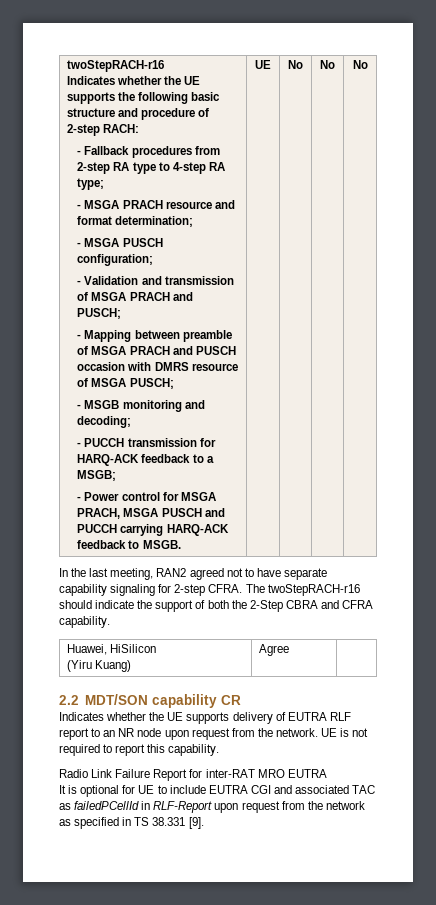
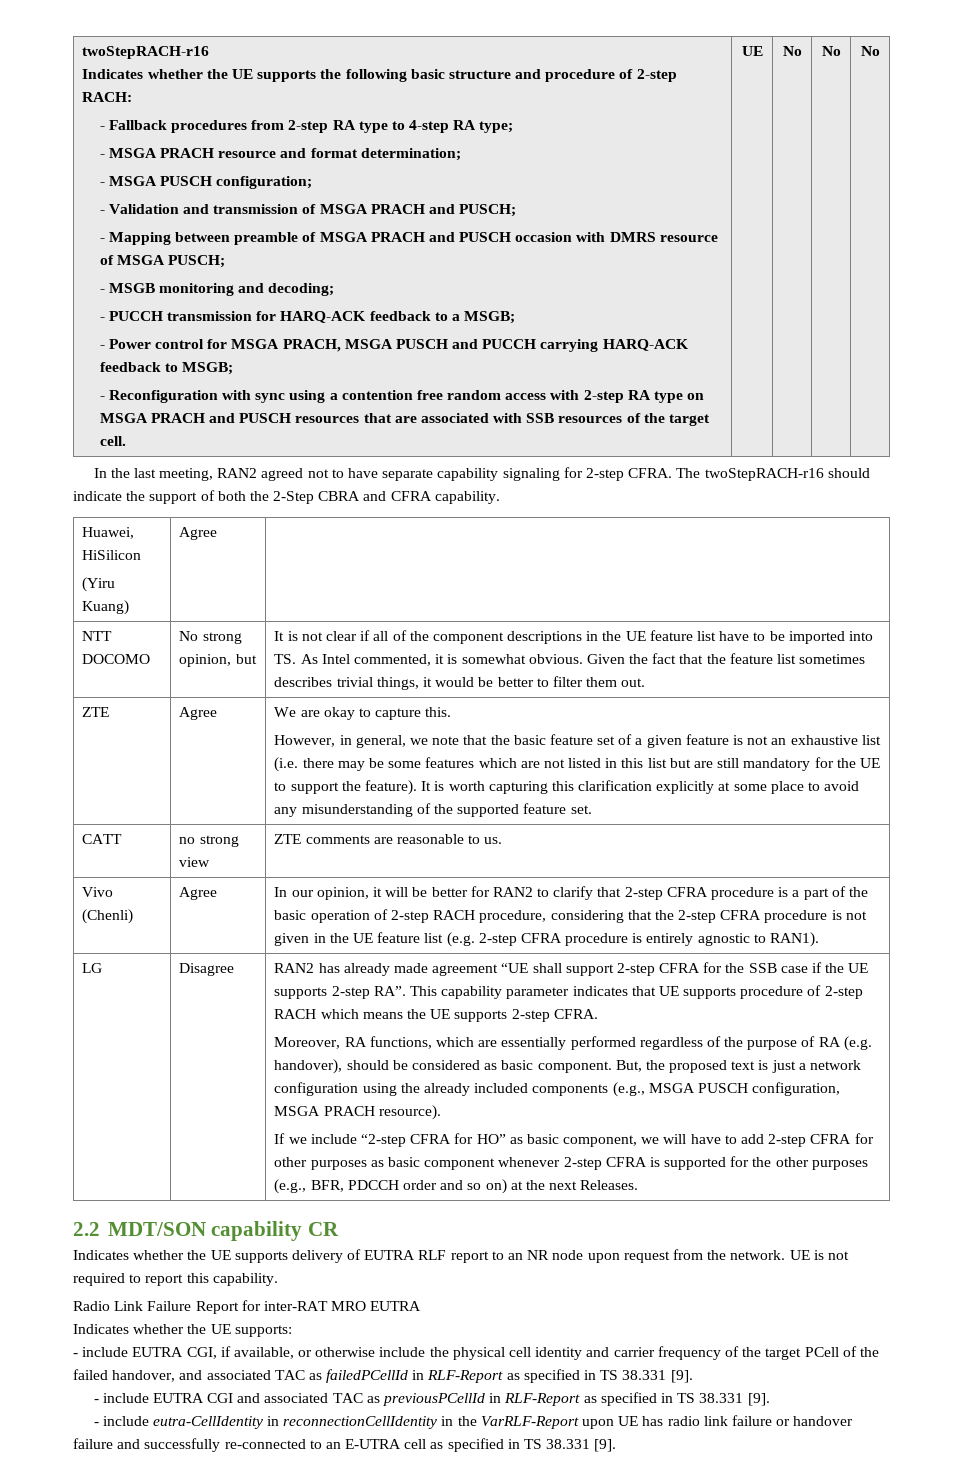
[142,540,181,549] MSGB. -> [181,362,233,375] [99,390,705,403] [99,413,711,426] [99,436,126,446] MSGB; // - Reconfiguration with sync using a contention free random access with 2-step RA type on MSGA PRACH and PUSCH resources that are associated with SSB resources of the target cell.
(290, 650) none -> [82,631,113,641] [82,654,151,664] [179,631,242,644] [179,654,257,667] [274,630,873,644] [274,653,866,666] [274,676,646,690] [82,707,110,717] [179,707,218,720] [274,707,452,720] [274,734,881,748] [274,757,880,772] [274,780,860,795] [274,803,592,817] [82,834,123,844] [179,835,239,847] [179,857,211,867] [274,834,503,844] [82,887,114,897] [82,909,134,924] [179,887,218,900] [274,886,868,900] [274,909,867,923] [274,932,820,947] [82,963,103,973] [179,963,235,976] [274,962,869,976] [274,985,863,999] [274,1009,598,1022] [274,1036,872,1051] [274,1059,862,1074] [274,1082,841,1097] [274,1105,441,1120] [274,1133,874,1147] [274,1156,868,1170] [274,1179,639,1194] // NTT DOCOMO | No strong opinion, but | It is not clear if all of the component descriptions in the UE feature list have to be imported into TS. As Intel commented, it is somewhat obvious. Given the fact that the feature list sometimes describes trivial things, it would be better to filter them out. // ZTE | Agree | We are okay to capture this. // However, in general, we note that the basic feature set of a given feature is not an exhaustive list (i.e. there may be some features which are not listed in this list but are still mandatory for the UE to support the feature). It is worth capturing this clarification explicitly at some place to avoid any misunderstanding of the supported feature set. // CATT | no strong view | ZTE comments are reasonable to us. // Vivo (Chenli) | Agree | In our opinion, it will be better for RAN2 to clarify that 2-step CFRA procedure is a part of the basic operation of 2-step RACH procedure, considering that the 2-step CFRA procedure is not given in the UE feature list (e.g. 2-step CFRA procedure is entirely agnostic to RAN1). // LG | Disagree | RAN2 has already made agreement “UE shall support 2-step CFRA for the SSB case if the UE supports 2-step RA”. This capability parameter indicates that UE supports procedure of 2-step RACH which means the UE supports 2-step CFRA. // Moreover, RA functions, which are essentially performed regardless of the purpose of RA (e.g. handover), should be considered as basic component. But, the proposed text is just a network configuration using the already included components (e.g., MSGA PUSCH configuration, MSGA PRACH resource). // If we include “2-step CFRA for HO” as basic component, we will have to add 2-step CFRA for other purposes as basic component whenever 2-step CFRA is supported for the other purposes (e.g., BFR, PDCCH order and so on) at the next Releases.
[59,785,167,797] It is optional for UE to -> [73,1324,292,1337] [73,1346,879,1360] [73,1369,693,1383] [93,1399,99,1403] Indicates whether the UE supports: // - include EUTRA CGI, if available, or otherwise include the physical cell identity and carrier frequency of the target PCell of the failed handover, and associated TAC as failedPCellId in RLF-Report as specified in TS 38.331 [9]. // -
[74,801,365,813] [59,817,204,829] failedPCellId in RLF-Report upon request from the network as specified in TS 38.331 [9]. -> [383,1392,770,1406] [93,1415,854,1429] [73,1438,617,1452] previousPCellId in RLF-Report as specified in TS 38.331 [9]. // - include eutra-CellIdentity in reconnectionCellIdentity in the VarRLF-Report upon UE has radio link failure or handover failure and successfully re-connected to an E-UTRA cell as specified in TS 38.331 [9].

